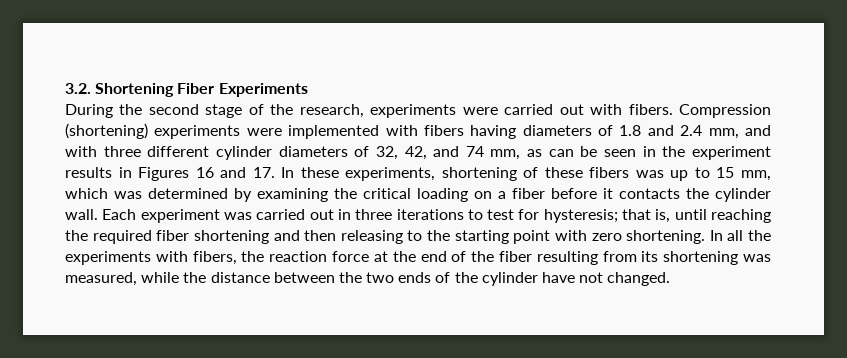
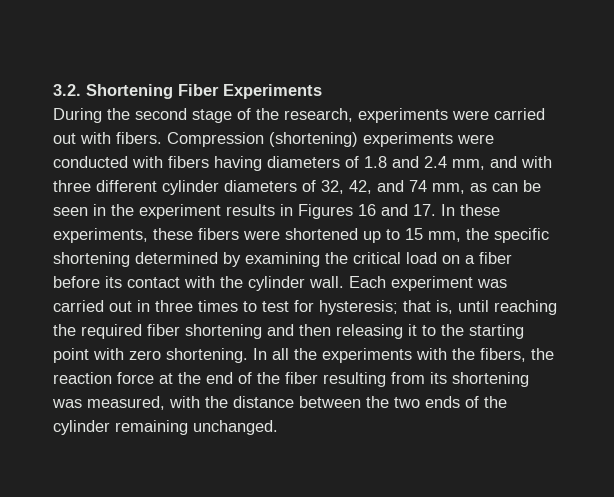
[288,125,380,139] implemented -> [53,156,128,168] conducted
[441,167,664,181] shortening of these fibers was -> [153,228,358,240] these fibers were shortened
[65,188,142,199] which was -> [466,228,549,243] [53,252,130,267] the specific shortening
[417,188,468,202] loading -> [406,252,437,264] load
[603,188,680,199] it contacts -> [105,276,215,288] its contact with
[396,209,464,220] iterations -> [198,300,238,312] times
(403, 237) none -> [408,324,417,336] it
(188, 256) none -> [452,348,475,360] the
[141,272,180,283] while -> [169,396,200,408] with
[542,272,671,286] have not changed. -> [115,420,278,435] remaining unchanged.

